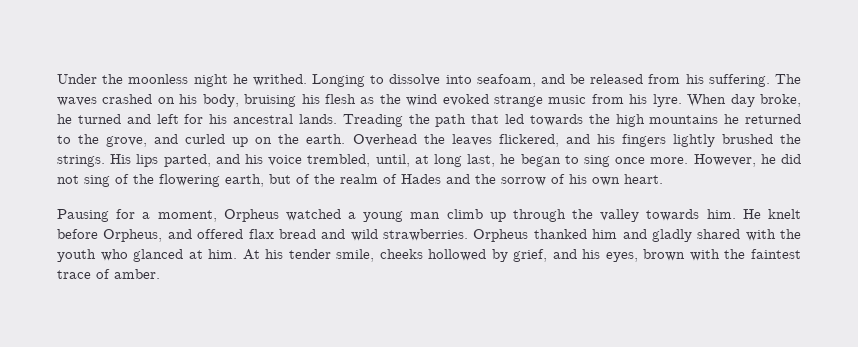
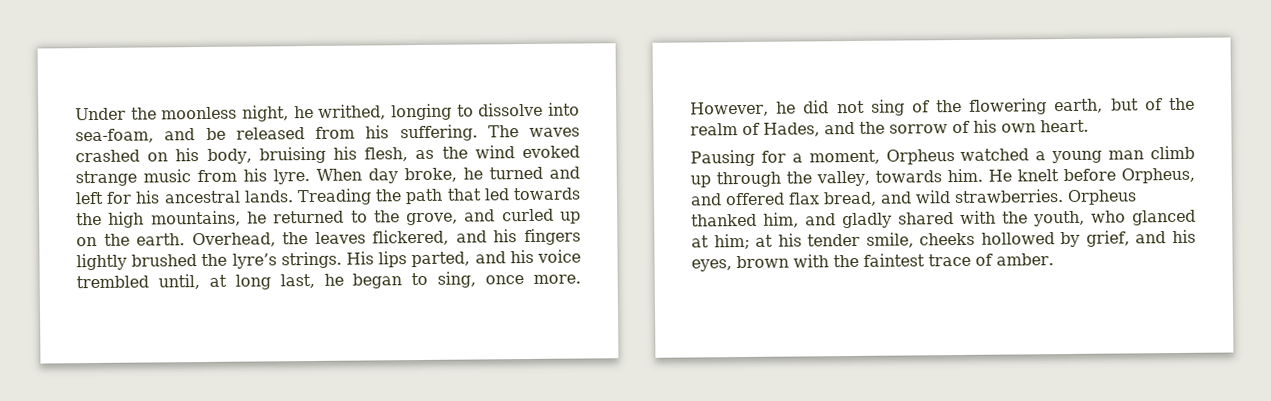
[193,74,366,87] night he writhed. Longing -> [241,103,452,122] night, he writhed, longing
[476,74,536,87] seafoam, -> [75,128,154,144] sea-foam,
[324,94,356,104] flesh -> [364,147,409,162] flesh,
[649,115,719,124] mountains -> [150,210,241,227] mountains,
[352,134,417,146] Overhead -> [191,232,276,248] Overhead,
(801, 139) none -> [231,253,277,269] lyre’s
[307,154,371,167] trembled, -> [76,275,149,289] trembled
[584,155,610,167] sing -> [437,271,477,288] sing,
[401,174,441,184] Hades -> [763,122,820,137] Hades,
[600,209,640,222] valley -> [816,170,871,187] valley,
[278,229,316,239] bread -> [823,191,877,207] bread,
[592,229,618,239] him -> [763,212,799,228] him,
[57,249,96,262] youth -> [1033,210,1085,227] youth,
[208,249,260,260] him. At -> [713,233,774,250] him; at

